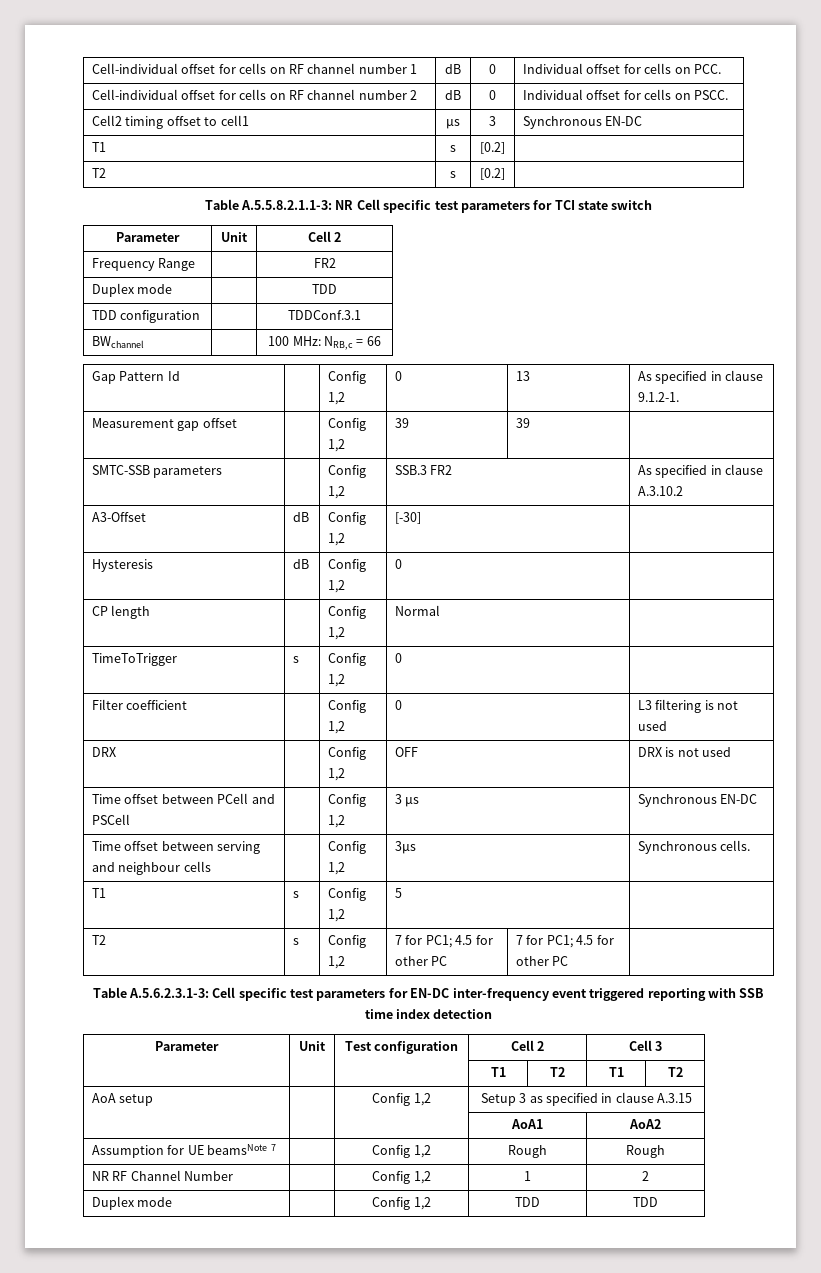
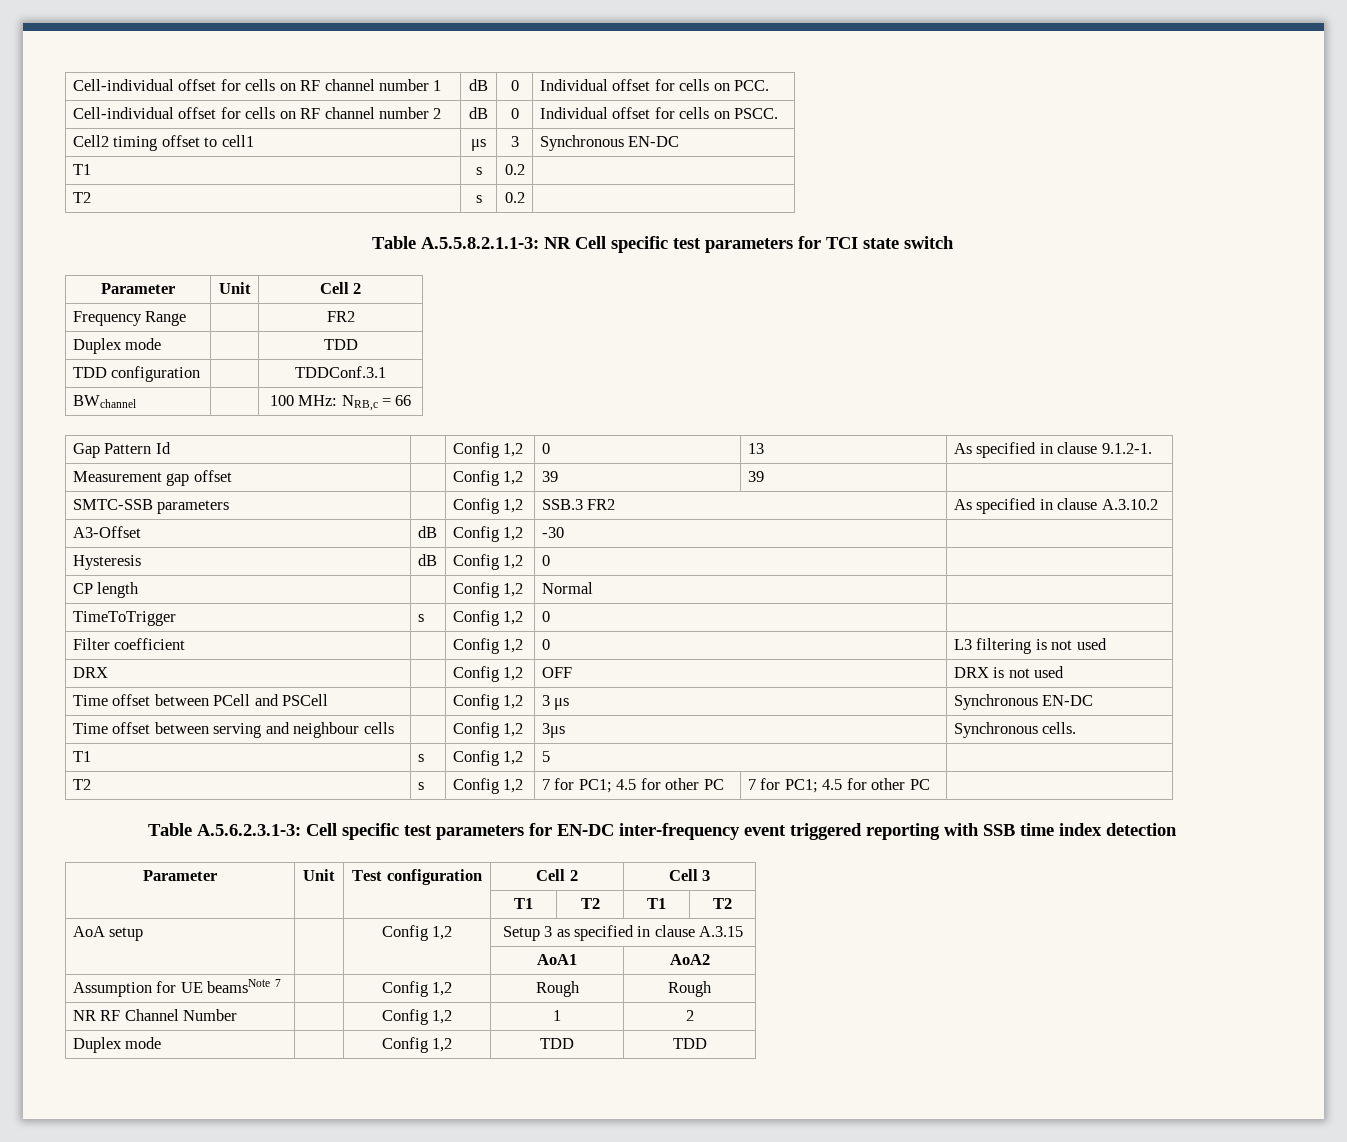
[480,142,505,154] [92,168,107,178] [450,171,456,178] [480,168,505,180] [0.2] | // T2 | s | [0.2] -> [504,164,525,175] [72,192,91,203] [475,195,482,203] [504,192,525,203] 0.2 | // T2 | s | 0.2
[395,512,422,524] [-30] -> [541,527,564,538] -30

